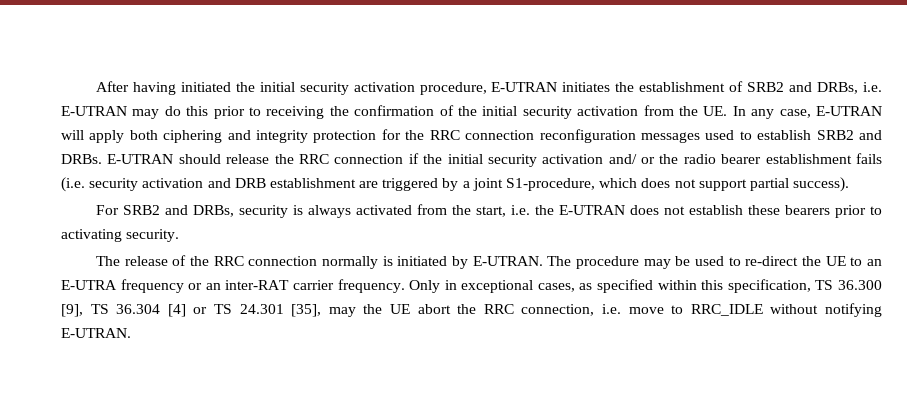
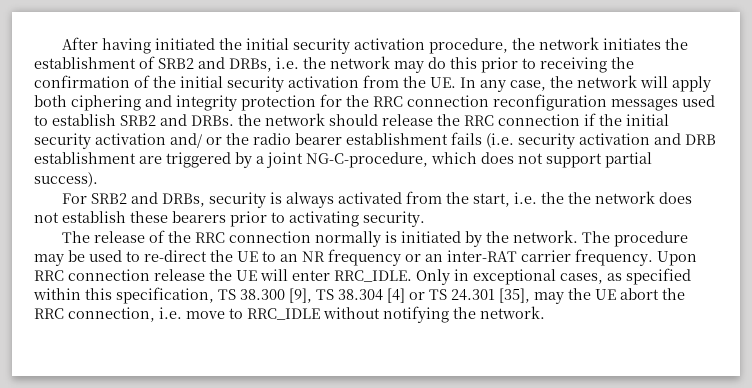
[491,82,558,92] E-UTRAN -> [511,37,599,50] the network
[61,106,127,116] E-UTRAN -> [303,56,390,69] the network
[815,106,882,116] E-UTRAN -> [550,75,637,88] the network
[107,154,174,164] E-UTRAN -> [238,113,325,126] the network
[506,178,596,191] S1-procedure, -> [306,152,428,168] NG-C-procedure,
[558,205,625,215] E-UTRAN -> [567,191,655,204] the network
[472,256,543,266] E-UTRAN. -> [485,230,578,243] the network.
[61,280,117,290] E-UTRA -> [302,251,325,262] NR
(405, 286) none -> [657,251,697,266] [34,269,412,282] Upon RRC connection release the UE will enter RRC_IDLE.
[838,280,883,290] 36.300 -> [240,289,285,300] 38.300
[116,304,161,314] 36.304 -> [338,289,383,301] 38.304
[61,328,131,338] E-UTRAN. -> [453,306,545,319] the network.

